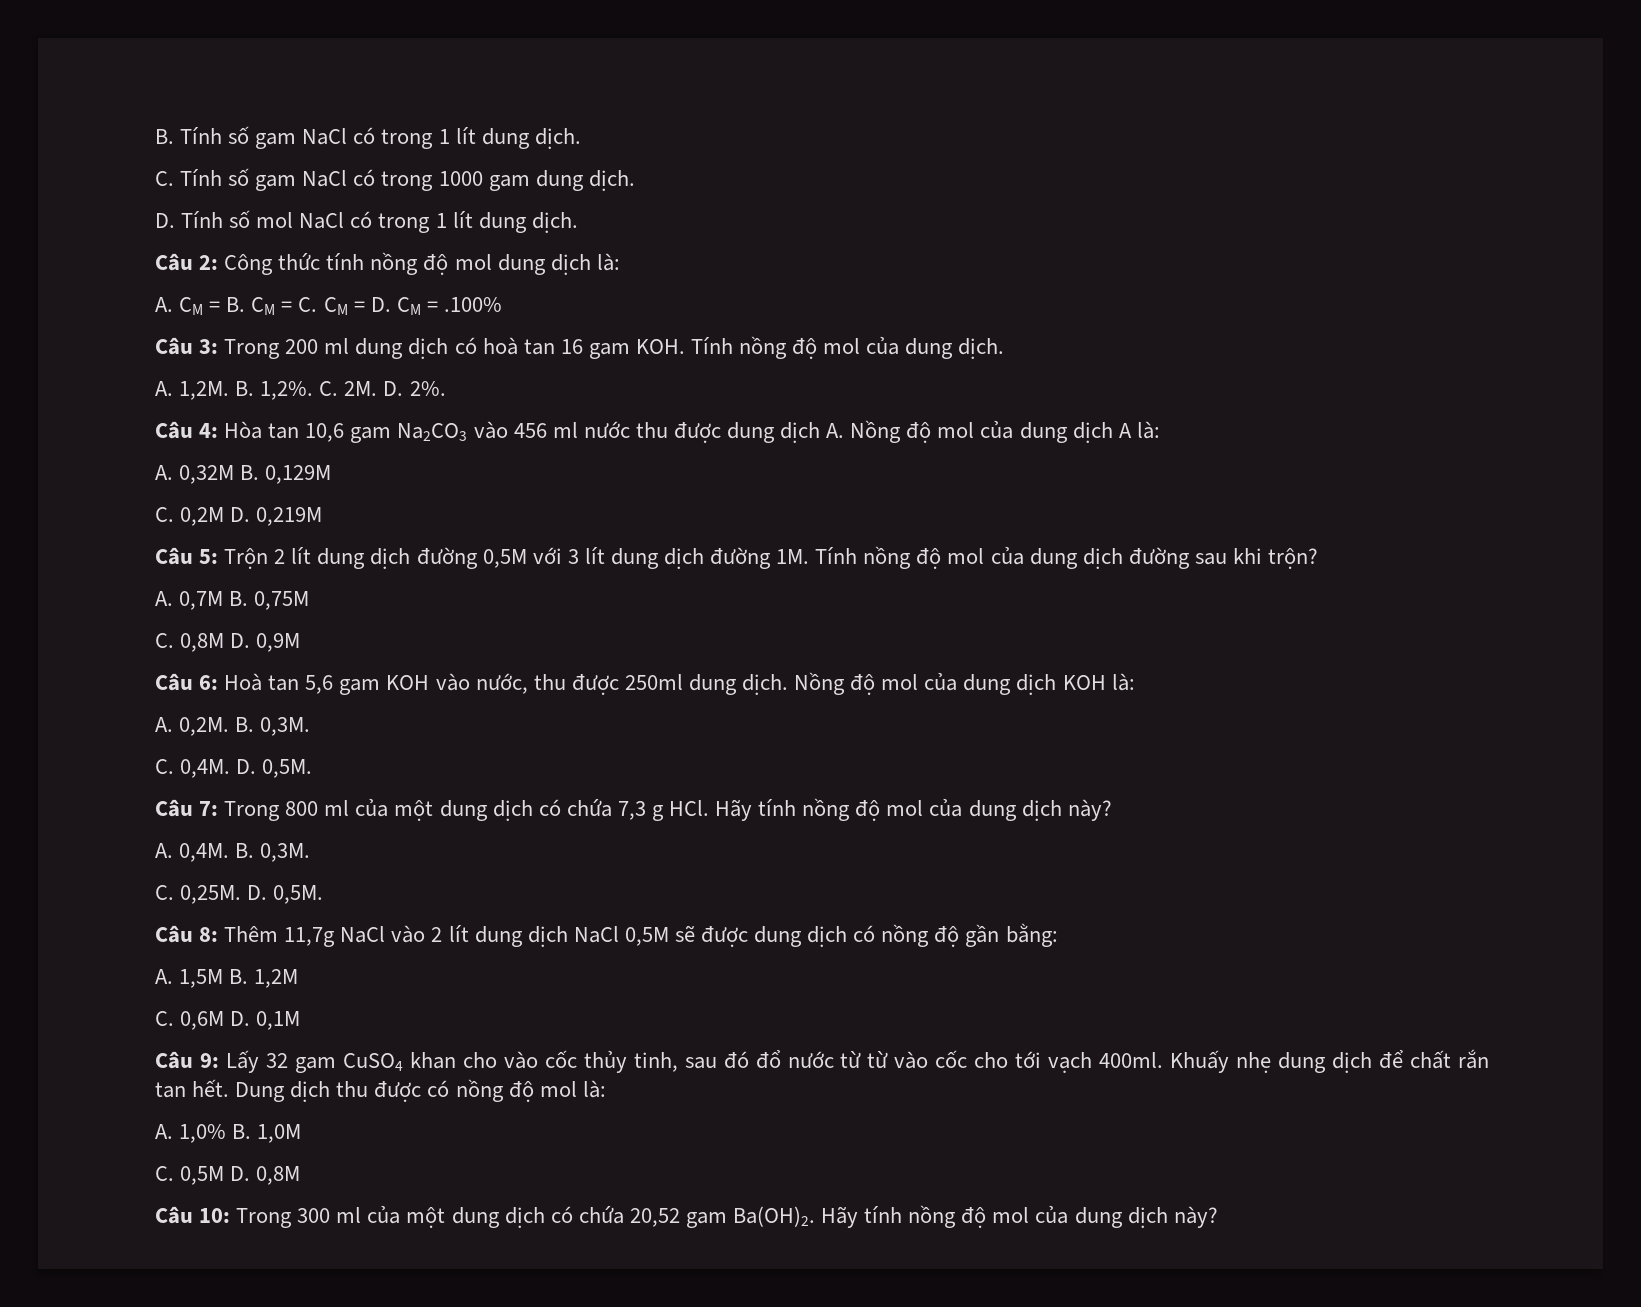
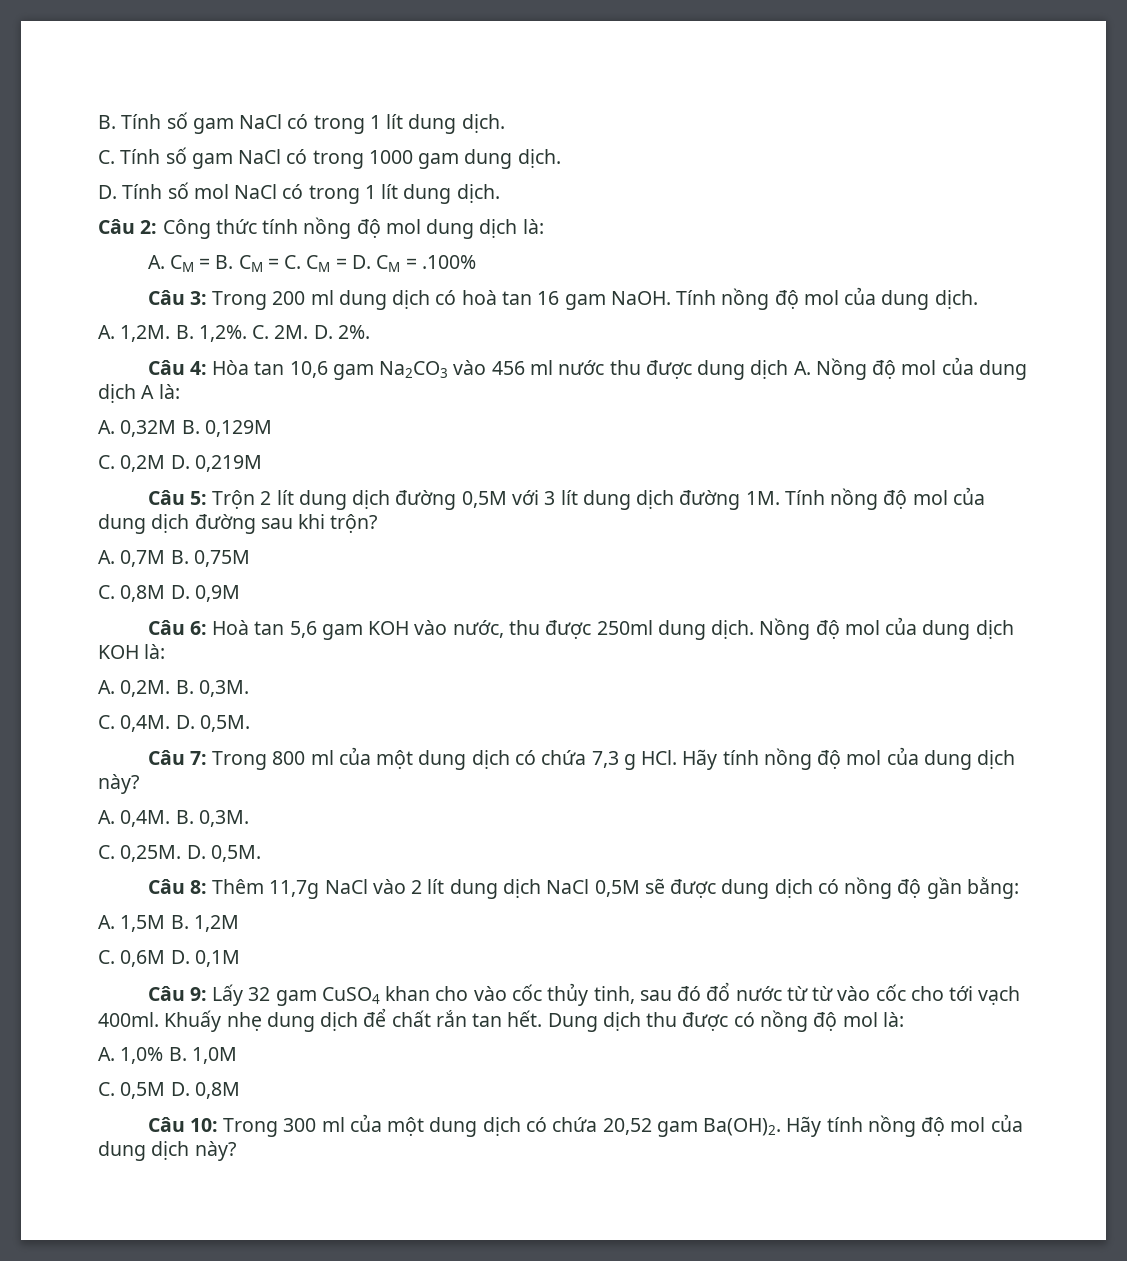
[635,339,685,354] KOH. -> [610,291,671,305] NaOH.

